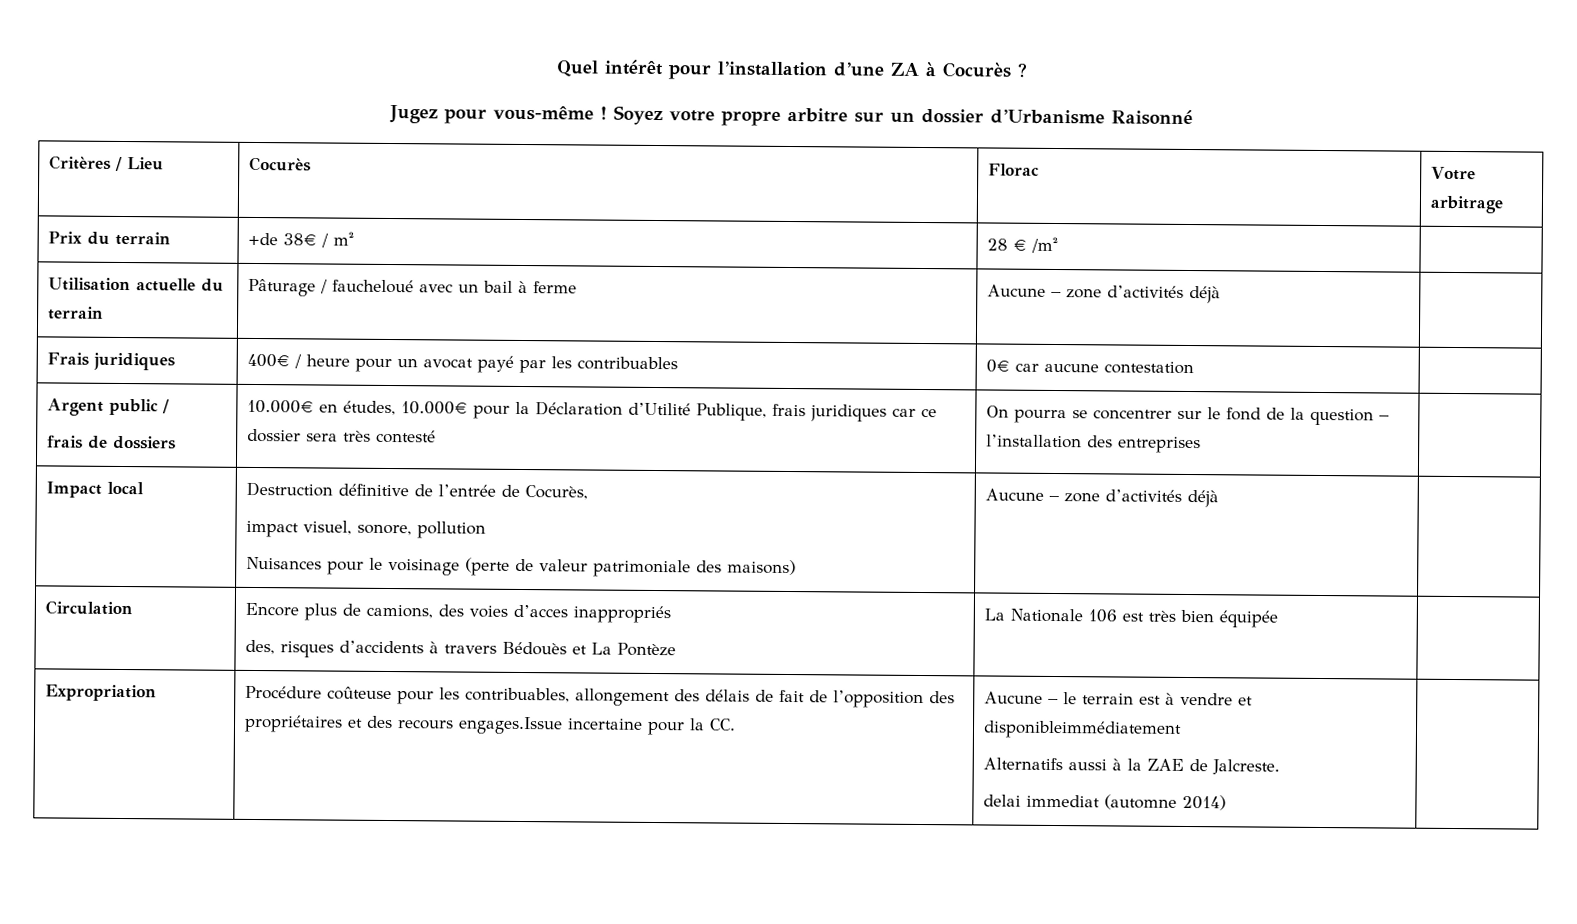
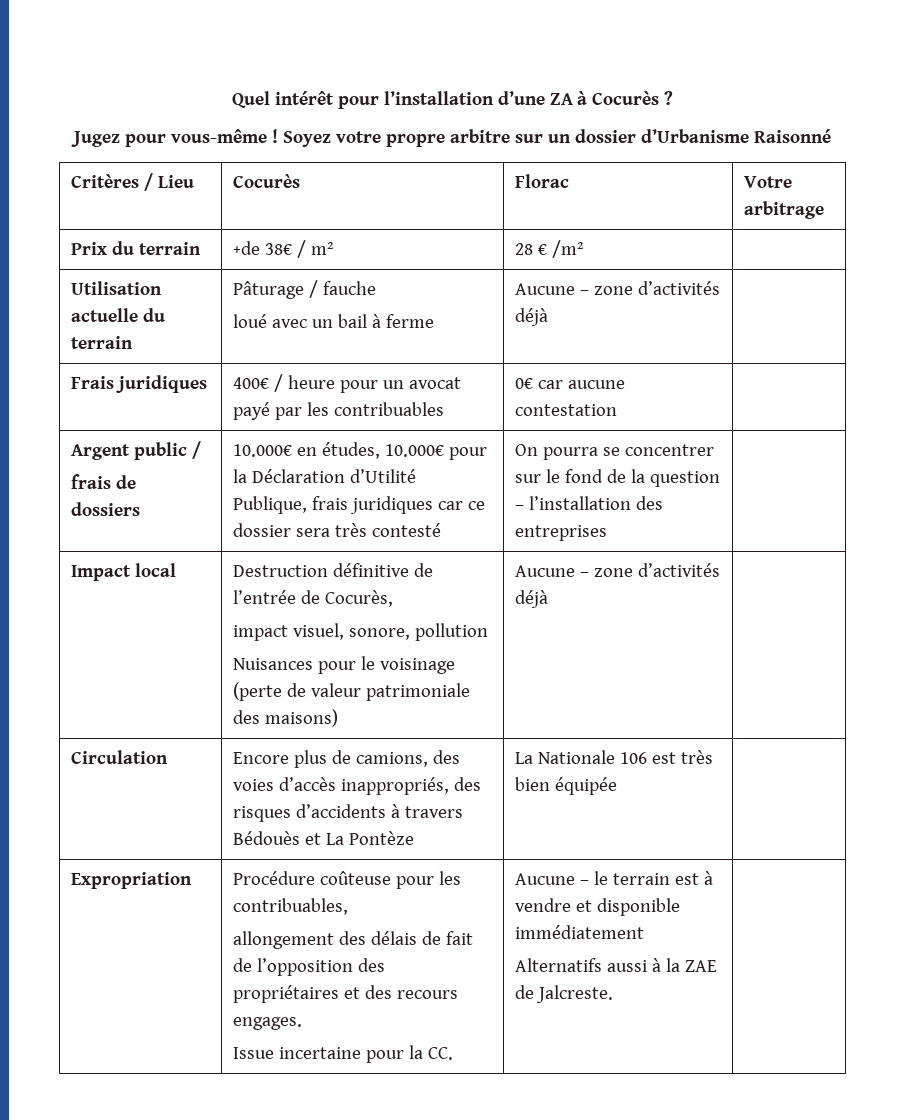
[332,279,415,294] faucheloué -> [323,281,377,295] [233,314,268,328] fauche // loué
[513,604,672,624] [245,639,276,655] d’acces inappropriés // des, -> [279,777,482,795] d’accès inappropriés, des
(571, 695) none -> (349, 906) //
[458,716,564,735] engages.Issue -> [233,1017,303,1030] [233,1047,275,1059] engages. // Issue
[983,720,1183,739] disponibleimmédiatement -> [597,898,681,916] [515,925,645,939] disponible immédiatement
[983,794,1227,811] // delai immediat (automne 2014) -> (614, 994) none

